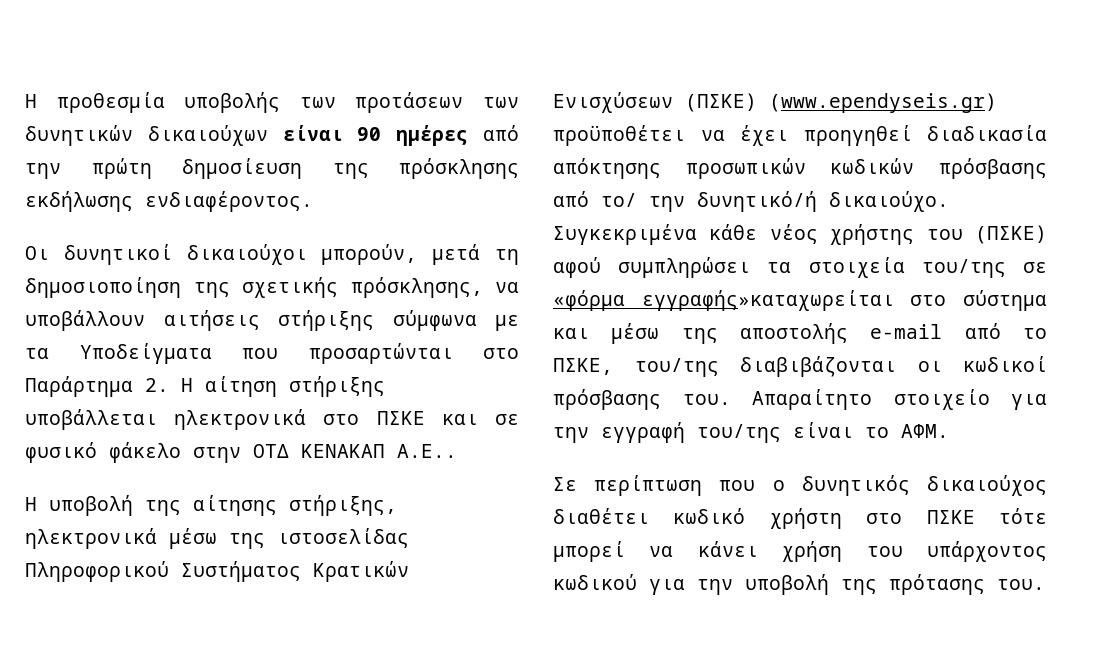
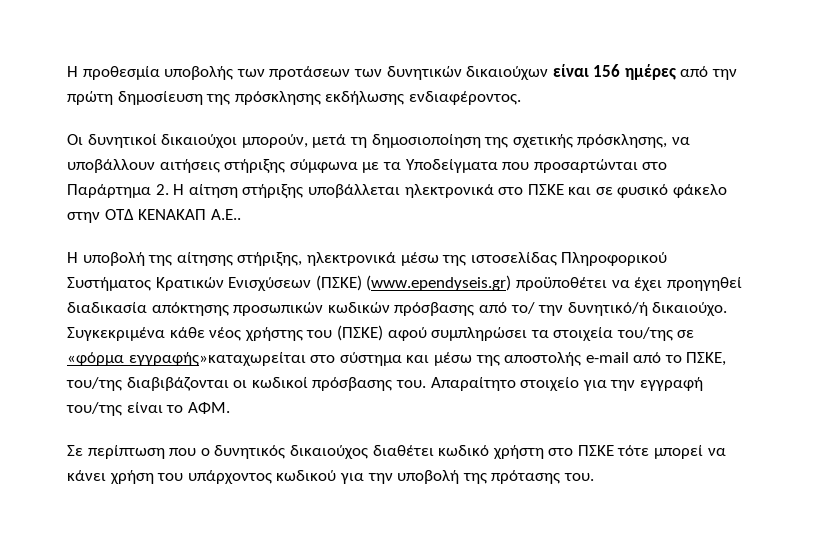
[357,127,382,141] 90 -> [593,64,621,77] 156

